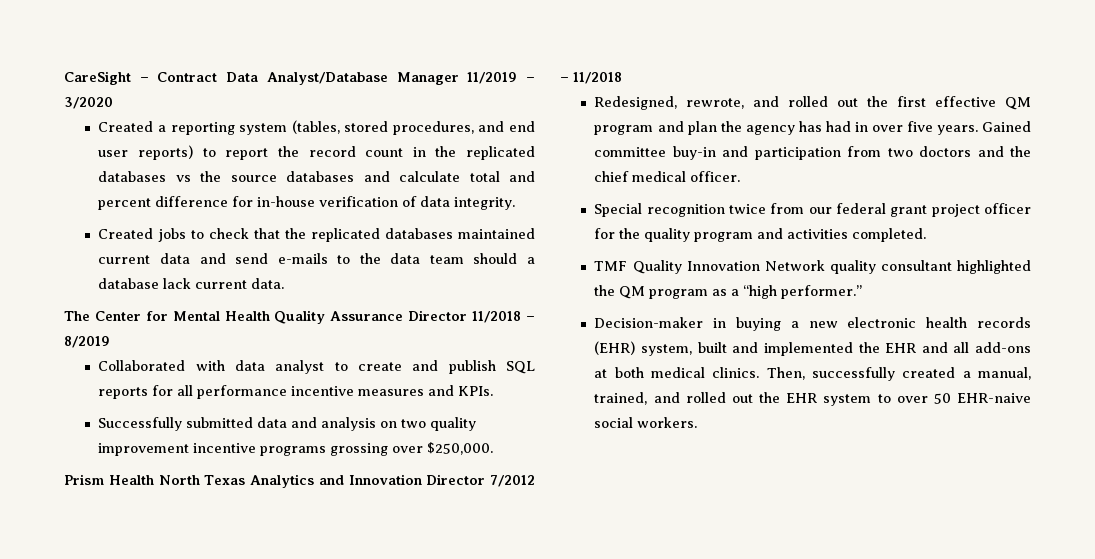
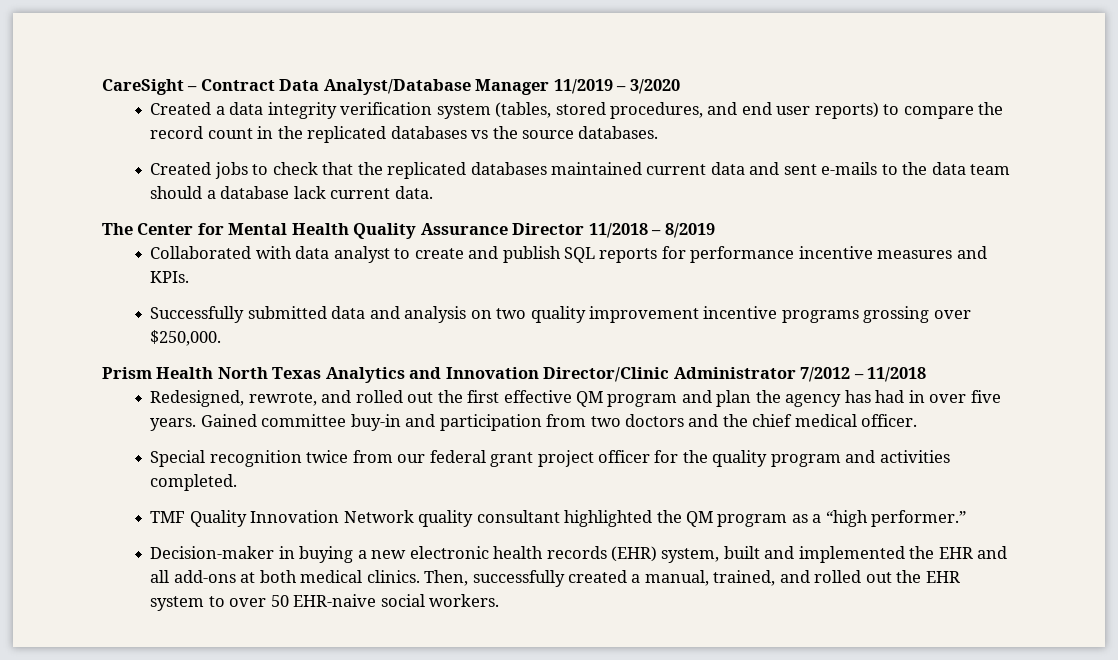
[170,122,235,135] reporting -> [229,102,433,119] data integrity verification
[225,148,269,160] report -> [903,106,974,119] compare
[286,171,535,182] [98,196,516,210] databases and calculate total and percent difference for in-house verification of data integrity. -> [578,126,659,139] databases.
[235,253,269,264] send -> [783,164,817,175] sent
[177,385,194,396] all -> (686, 252) none
[426,474,486,485] Director -> [543,367,796,382] Director/Clinic Administrator

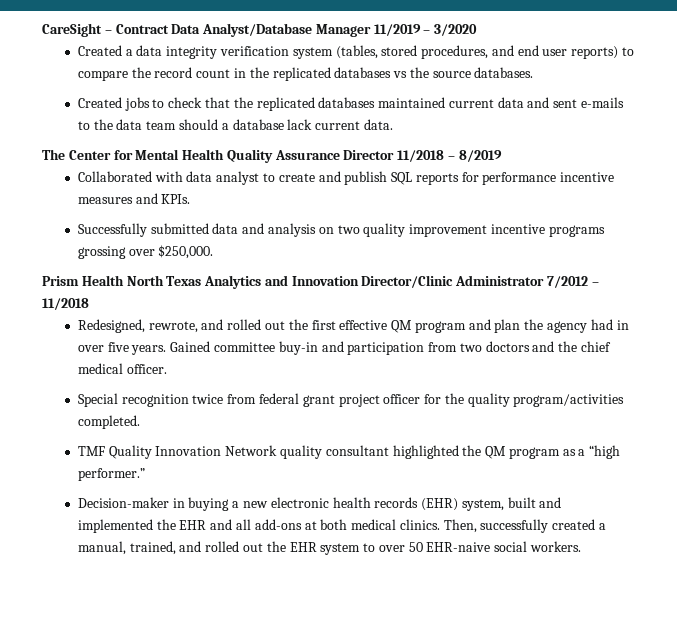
[844,390,871,403] has -> (588, 327) none
[397,454,426,463] our -> (257, 399) none
[770,450,950,467] program and activities -> [513,394,625,407] program/activities

